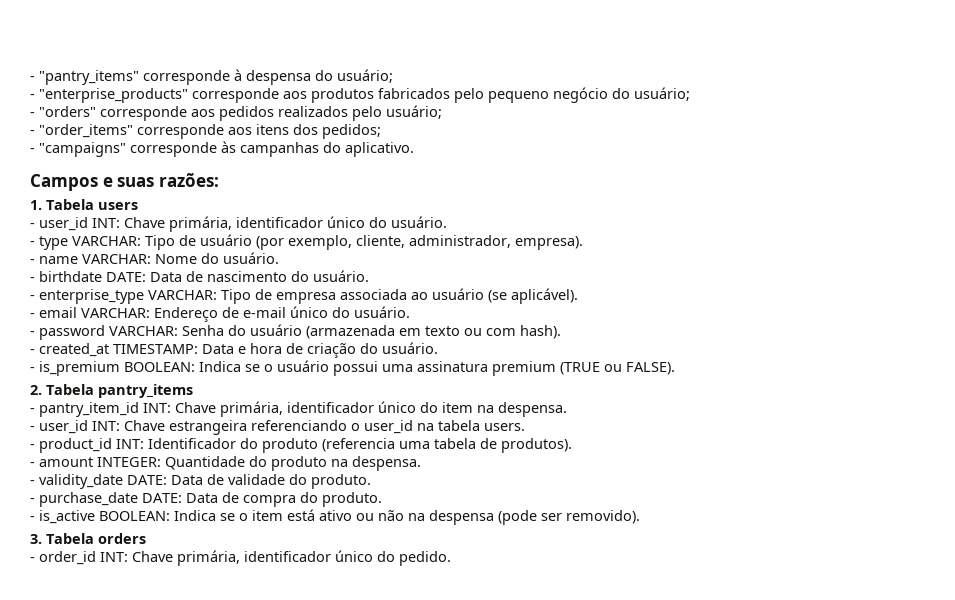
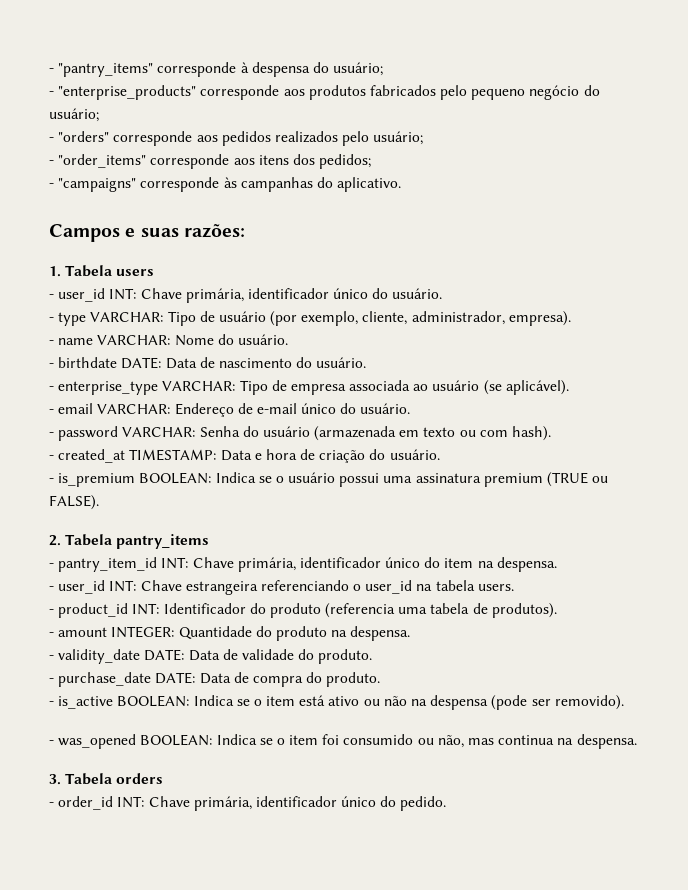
(640, 517) none -> [49,734,637,749] // - was_opened BOOLEAN: Indica se o item foi consumido ou não, mas continua na despensa.

